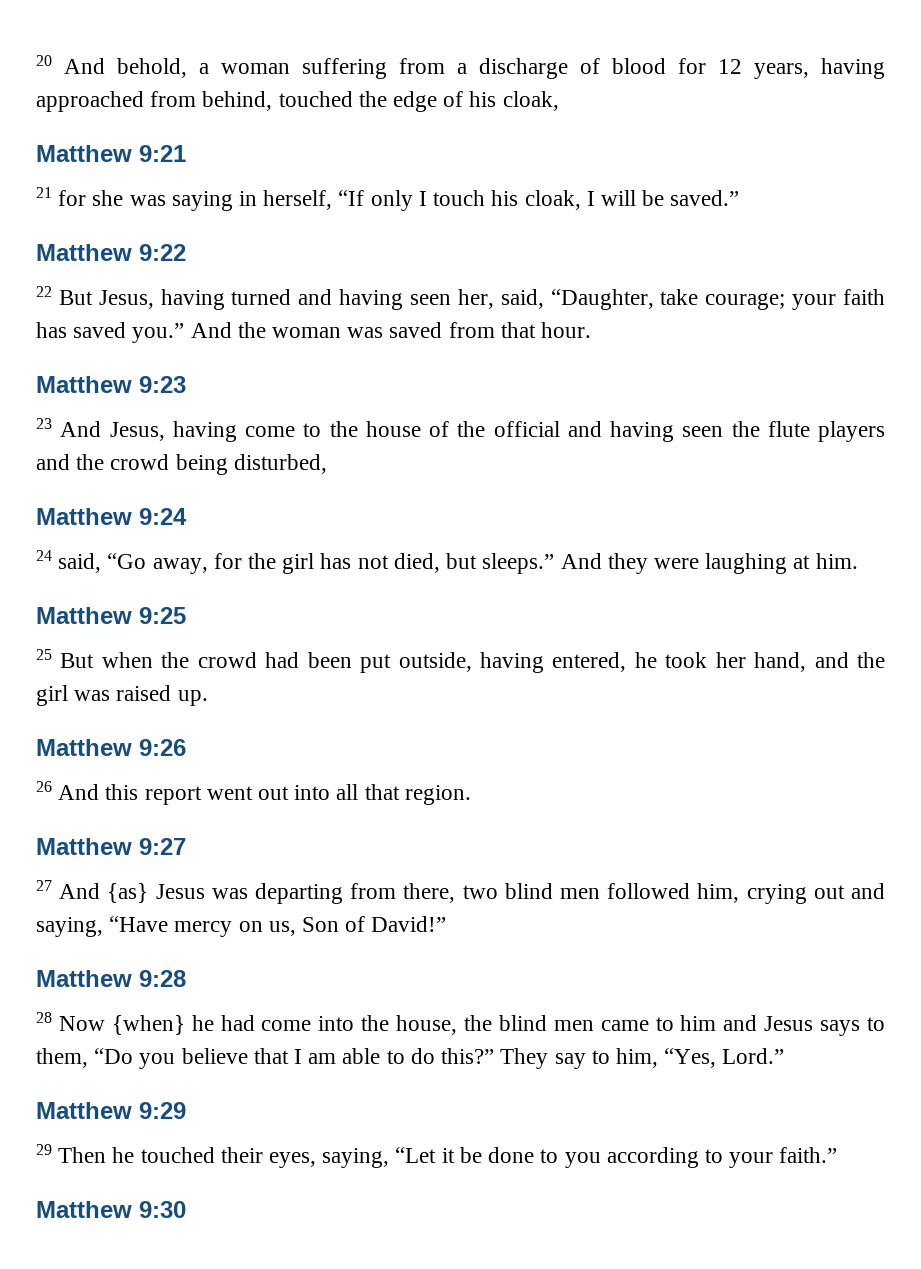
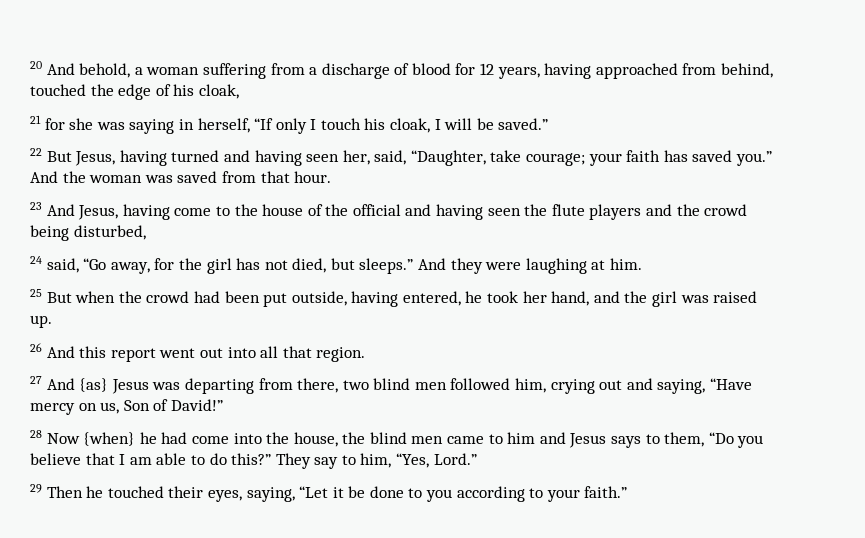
[36,145,186,162] // Matthew 9:21 -> (239, 91) none
[36,244,186,261] // Matthew 9:22 -> (549, 124) none
[36,376,186,393] // Matthew 9:23 -> (332, 177) none
[36,508,187,525] // Matthew 9:24 -> (146, 232) none
[36,607,186,624] // Matthew 9:25 -> (643, 264) none
[36,739,186,756] // Matthew 9:26 -> (52, 321) none
[36,838,186,855] // Matthew 9:27 -> (366, 354) none
[36,970,186,987] // Matthew 9:28 -> (223, 405) none
[36,1102,186,1119] // Matthew 9:29 -> (477, 459) none
[36,1201,186,1218] // Matthew 9:30 -> (628, 492) none

